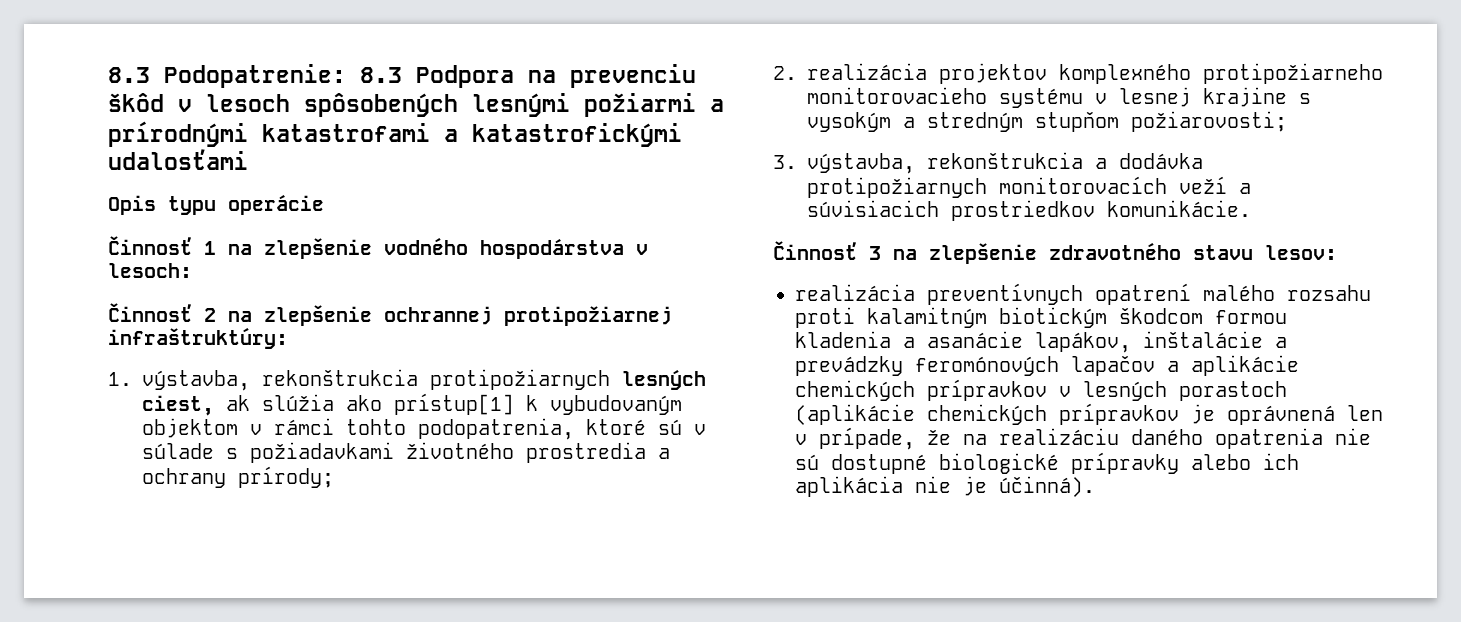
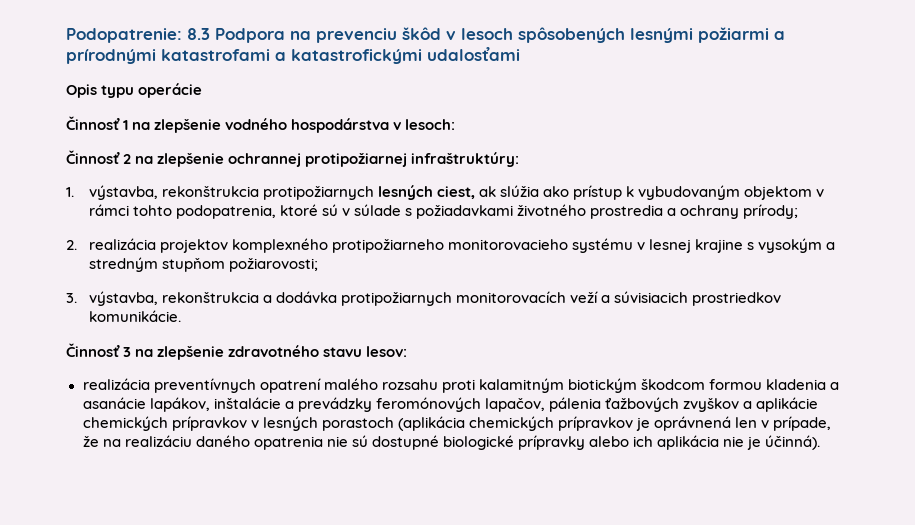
[108,67,150,83] 8.3 -> (66, 35) none
[394,393,514,415] prístup[1] -> [573,185,623,200] prístup
[1071,355,1155,376] lapačov -> [484,397,739,412] lapačov, pálenia ťažbových zvyškov
[795,404,915,425] (aplikácie -> [397,416,465,431] (aplikácia

